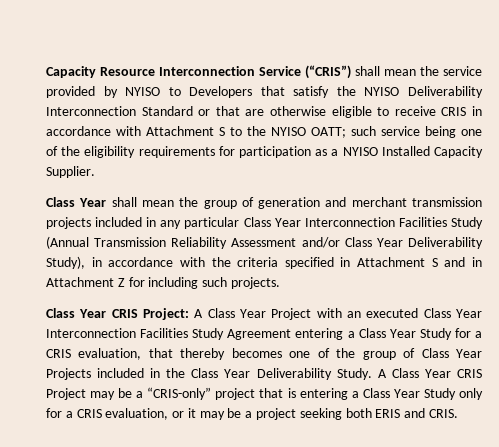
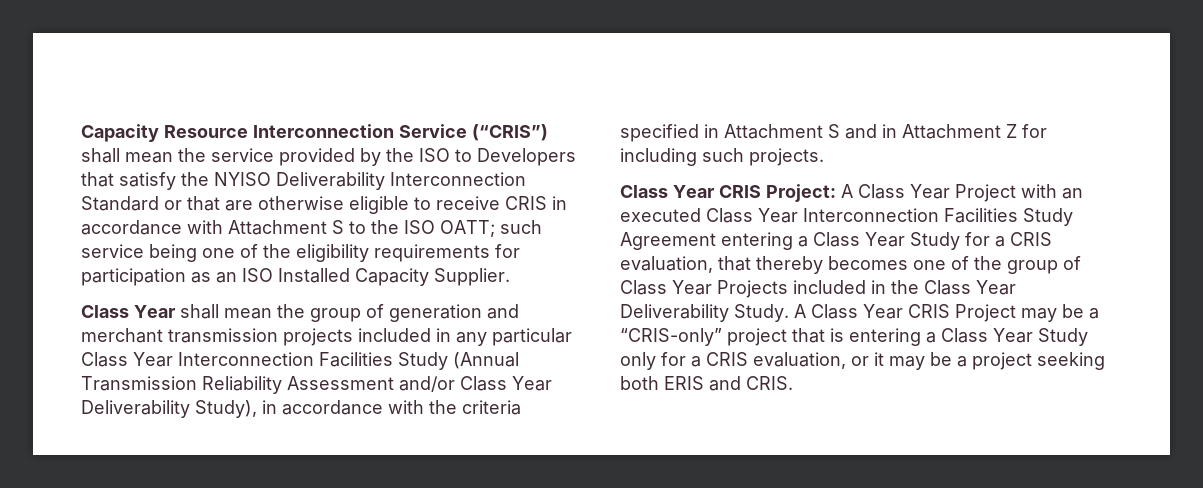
[125,87,161,96] NYISO -> [386,148,450,162] the ISO
[271,127,306,136] NYISO -> [404,220,435,234] ISO
[331,147,378,156] a NYISO -> [216,268,273,283] an ISO

